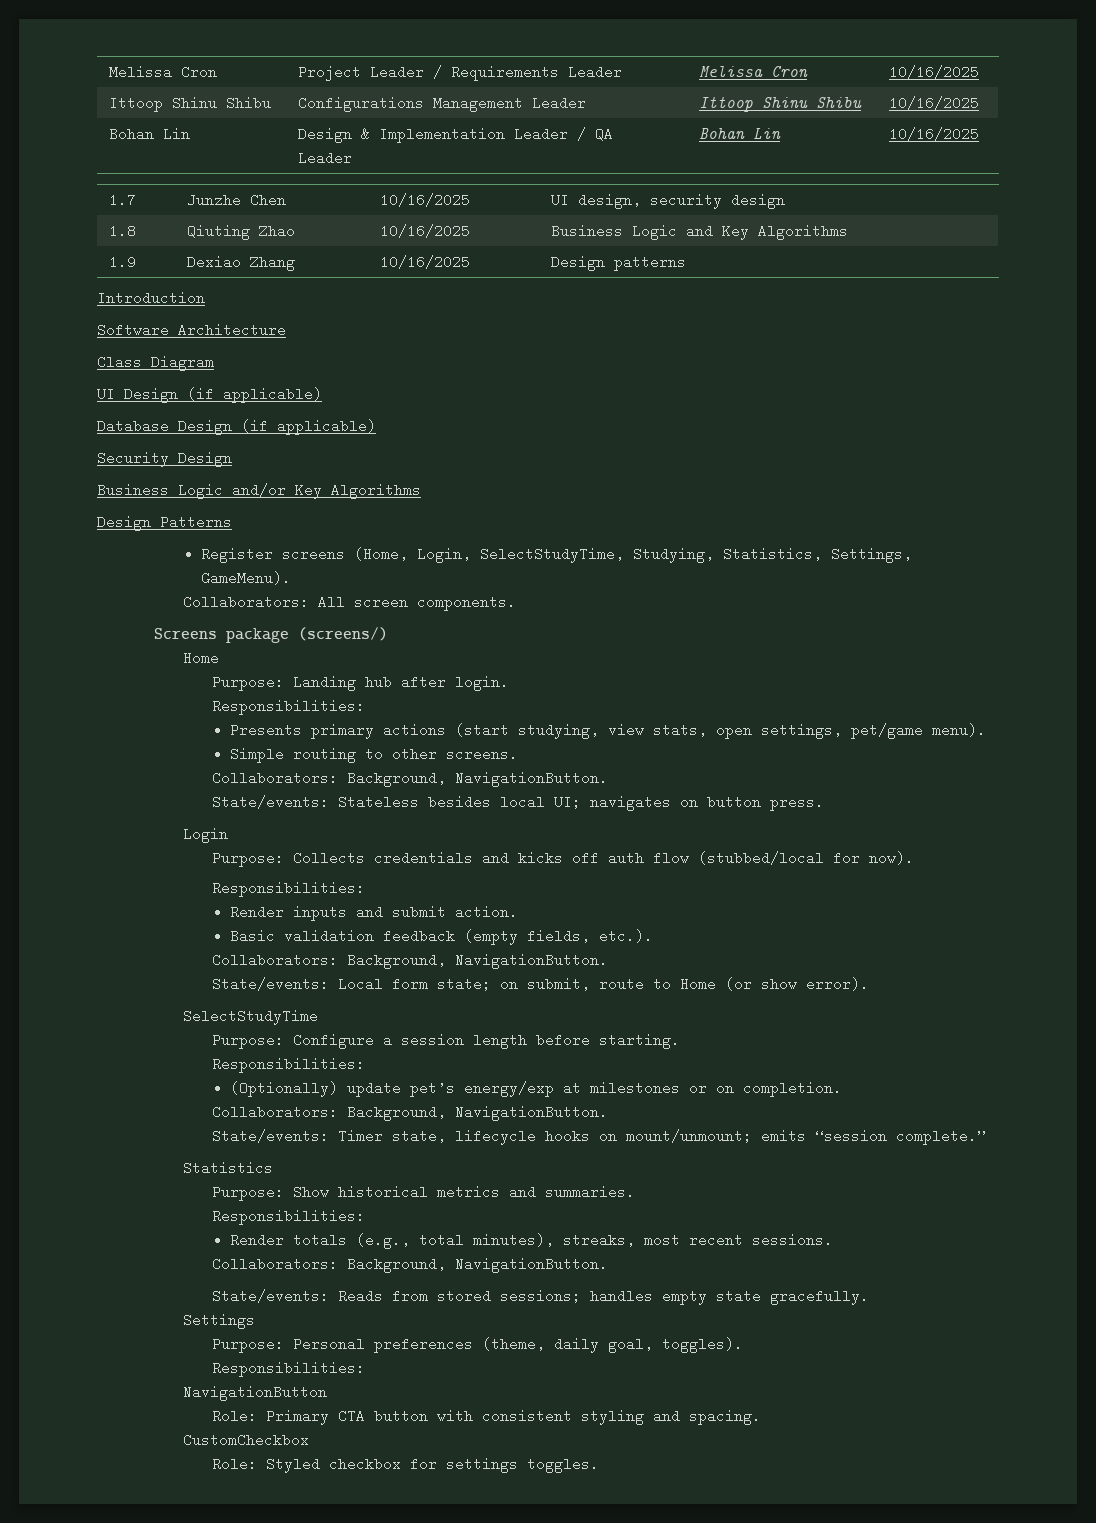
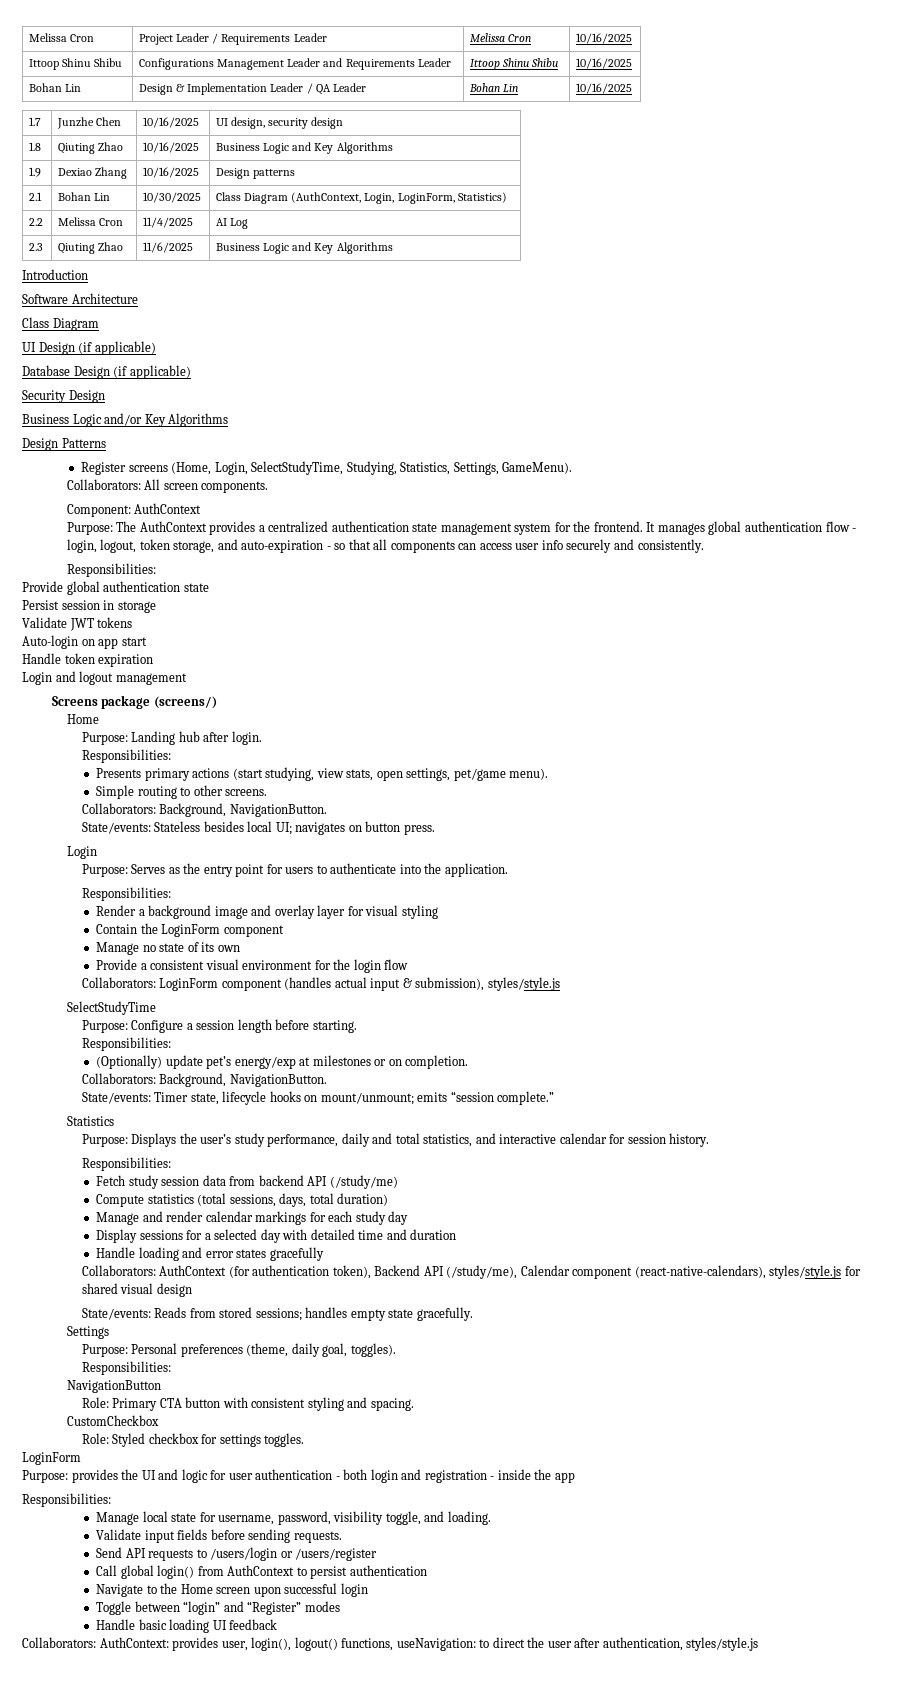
(587, 103) none -> [323,58,451,70] and Requirements Leader
(687, 263) none -> [29,192,43,201] [58,192,111,201] [143,192,202,203] [216,192,507,204] [29,218,44,226] [58,217,124,226] [143,217,194,228] [216,218,249,229] [29,243,44,251] [58,242,124,254] [143,242,194,253] [216,242,393,254] // 2.1 | Bohan Lin | 10/30/2025 | Class Diagram (AuthContext, Login, LoginForm, Statistics) // 2.2 | Melissa Cron | 11/4/2025 | AI Log // 2.3 | Qiuting Zhao | 11/6/2025 | Business Logic and Key Algorithms
(516, 603) none -> [66,503,202,517] [66,521,857,535] [66,539,704,553] [66,563,156,577] [22,581,209,595] [22,600,156,613] [22,617,133,631] [22,635,147,649] [22,653,154,667] [22,671,187,685] // Component: AuthContext // Purpose: The AuthContext provides a centralized authentication state management system for the frontend. It manages global authentication flow - login, logout, token storage, and auto-expiration - so that all components can access user info securely and consistently. // Responsibilities: // Provide global authentication state // Persist session in storage // Validate JWT tokens // Auto-login on app start // Handle token expiration // Login and logout management
[292,851,914,865] [211,881,365,897] [229,905,518,921] [229,929,653,945] [211,953,608,969] [211,977,869,991] Collects credentials and kicks off auth flow (stubbed/local for now). // Responsibilities: // Render inputs and submit action. // Basic validation feedback (empty fields, etc.). // Collaborators: Background, NavigationButton. // State/events: Local form state; on submit, route to Home (or show error). -> [131,863,508,877] [81,887,171,901] [96,905,438,919] [96,923,284,937] [96,942,240,955] [96,959,409,973] [81,977,560,991] Serves as the entry point for users to authenticate into the application. // Responsibilities: // Render a background image and overlay layer for visual styling // Contain the LoginForm component // Manage no state of its own // Provide a consistent visual environment for the login flow // Collaborators: LoginForm component (handles actual input & submission), styles/style.js
[292,1185,635,1199] [211,1209,365,1225] [229,1233,833,1249] [211,1257,608,1273] Show historical metrics and summaries. // Responsibilities: // Render totals (e.g., total minutes), streaks, most recent sessions. // Collaborators: Background, NavigationButton. -> [131,1133,710,1147] [81,1157,171,1171] [96,1175,398,1189] [96,1193,389,1207] [96,1211,409,1225] [96,1229,457,1243] [96,1247,324,1261] [81,1265,861,1279] [81,1283,192,1297] Displays the user’s study performance, daily and total statistics, and interactive calendar for session history. // Responsibilities: // Fetch study session data from backend API (/study/me) // Compute statistics (total sessions, days, total duration) // Manage and render calendar markings for each study day // Display sessions for a selected day with detailed time and duration // Handle loading and error states gracefully // Collaborators: AuthContext (for authentication token), Backend API (/study/me), Calendar component (react-native-calendars), styles/style.js for shared visual design
(599, 1465) none -> [22,1452,81,1465] [22,1469,575,1483] [22,1493,111,1507] [96,1511,491,1525] [96,1529,342,1543] [96,1547,378,1561] [96,1565,427,1579] [96,1583,368,1597] [96,1601,340,1615] [96,1619,278,1633] [22,1637,759,1651] // LoginForm // Purpose: provides the UI and logic for user authentication - both login and registration - inside the app // Responsibilities: // Manage local state for username, password, visibility toggle, and loading. // Validate input fields before sending requests. // Send API requests to /users/login or /users/register // Call global login() from AuthContext to persist authentication // Navigate to the Home screen upon successful login // Toggle between “login” and “Register” modes // Handle basic loading UI feedback // Collaborators: AuthContext: provides user, login(), logout() functions, useNavigation: to direct the user after authentication, styles/style.js

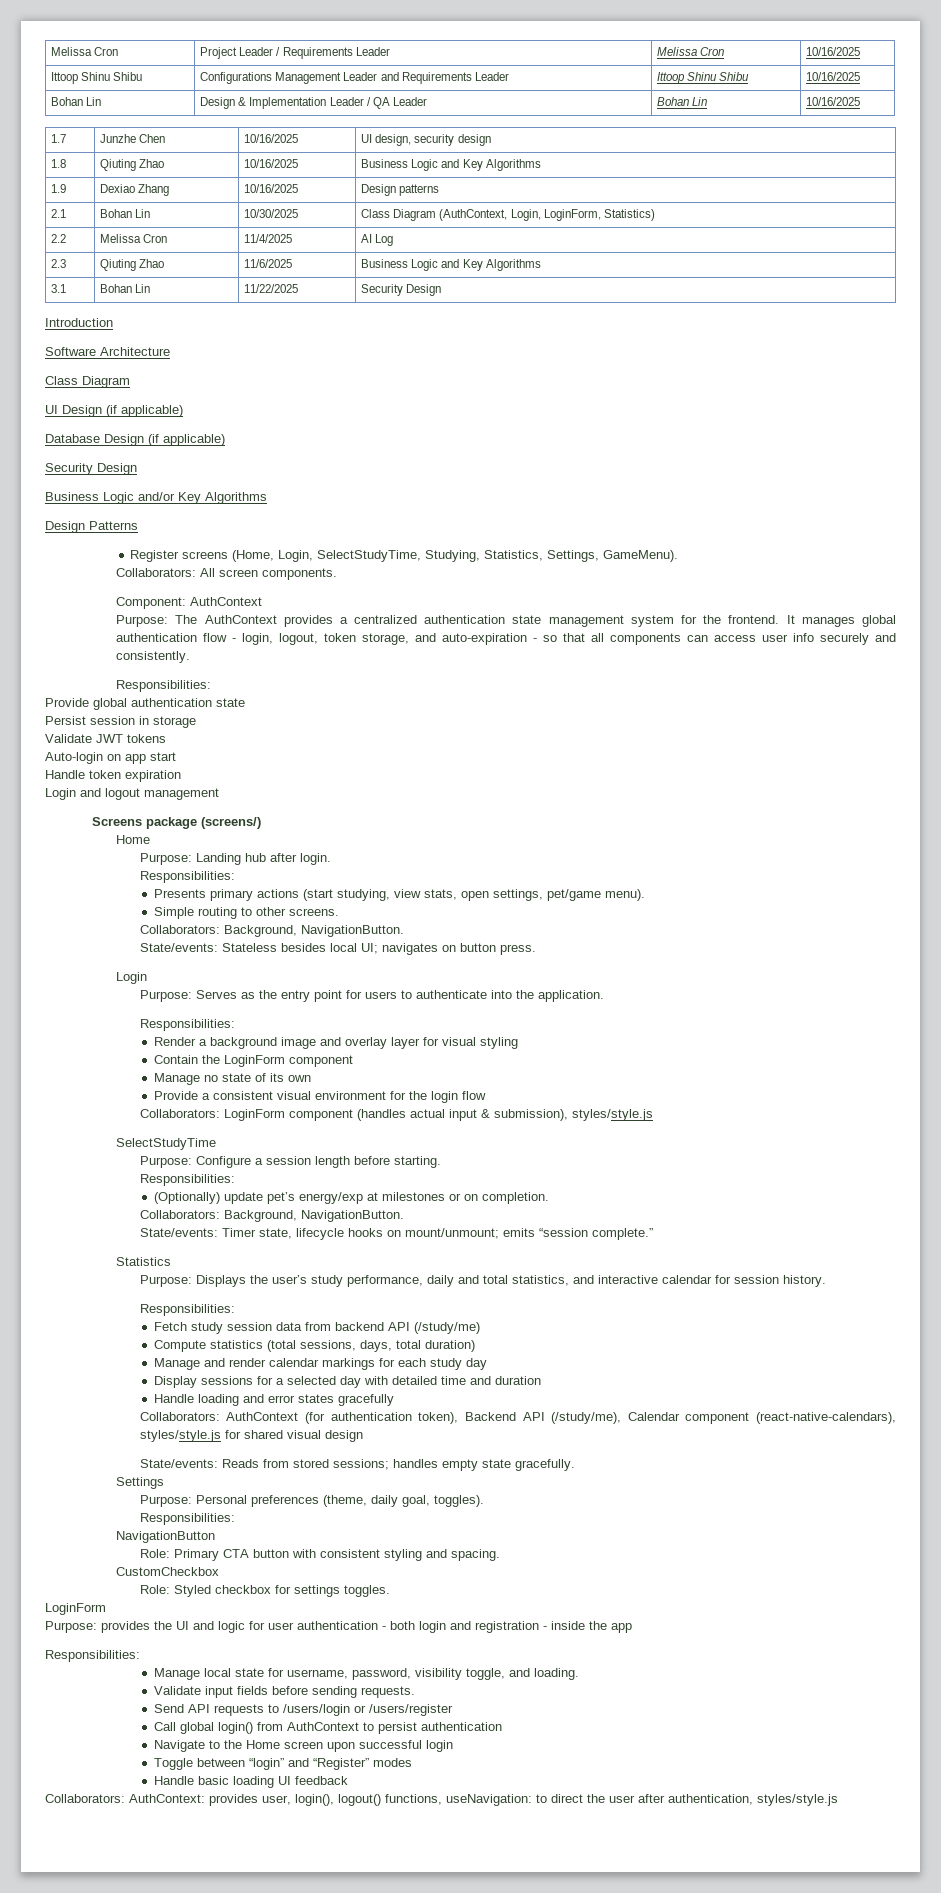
(393, 248) none -> [51,284,67,293] [100,284,151,293] [244,284,299,293] [361,284,442,296] // 3.1 | Bohan Lin | 11/22/2025 | Security Design

